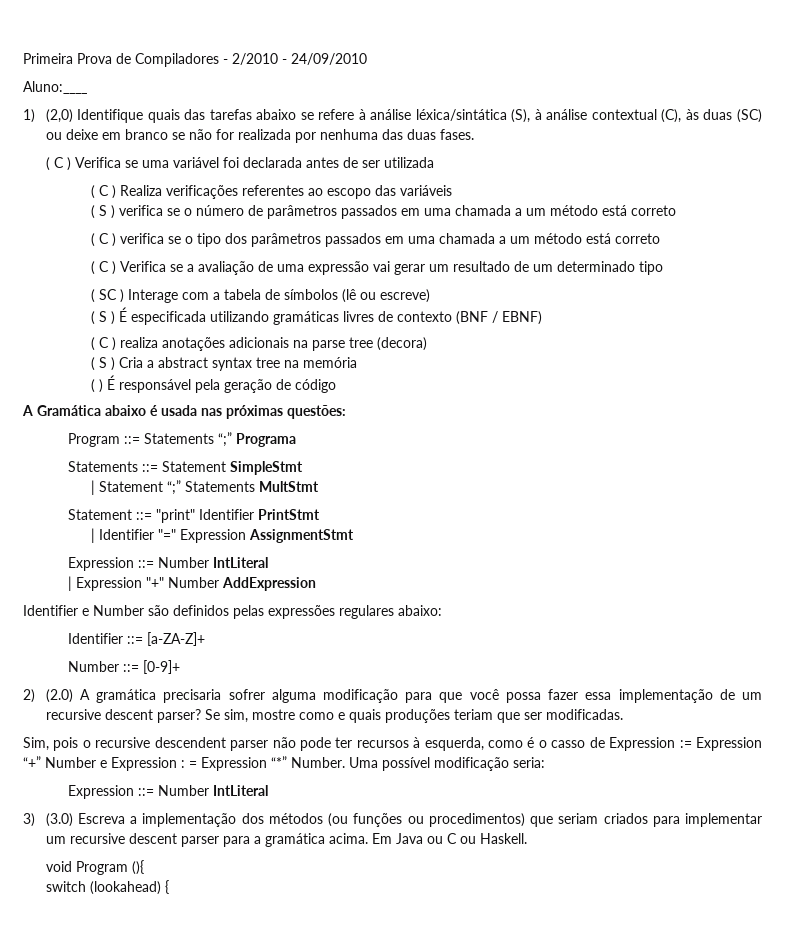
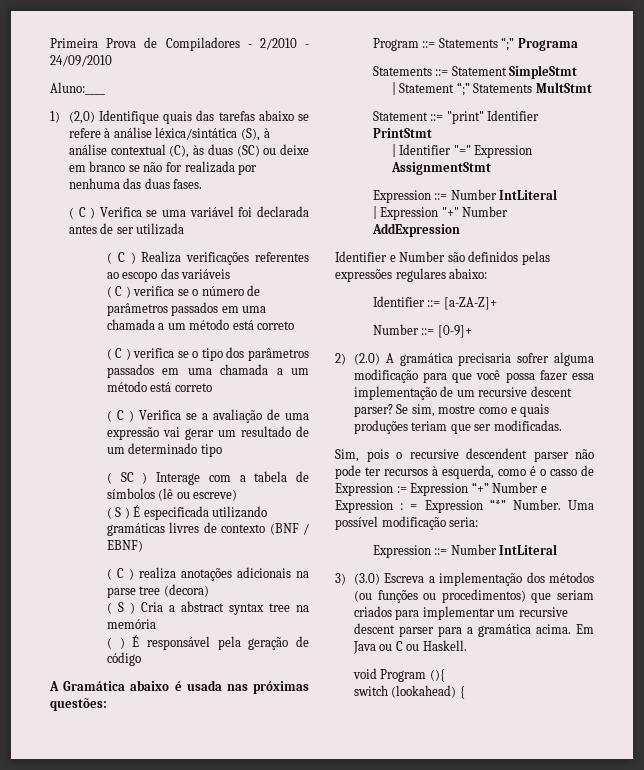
[99,205,108,216] S -> [115,286,123,296] C

